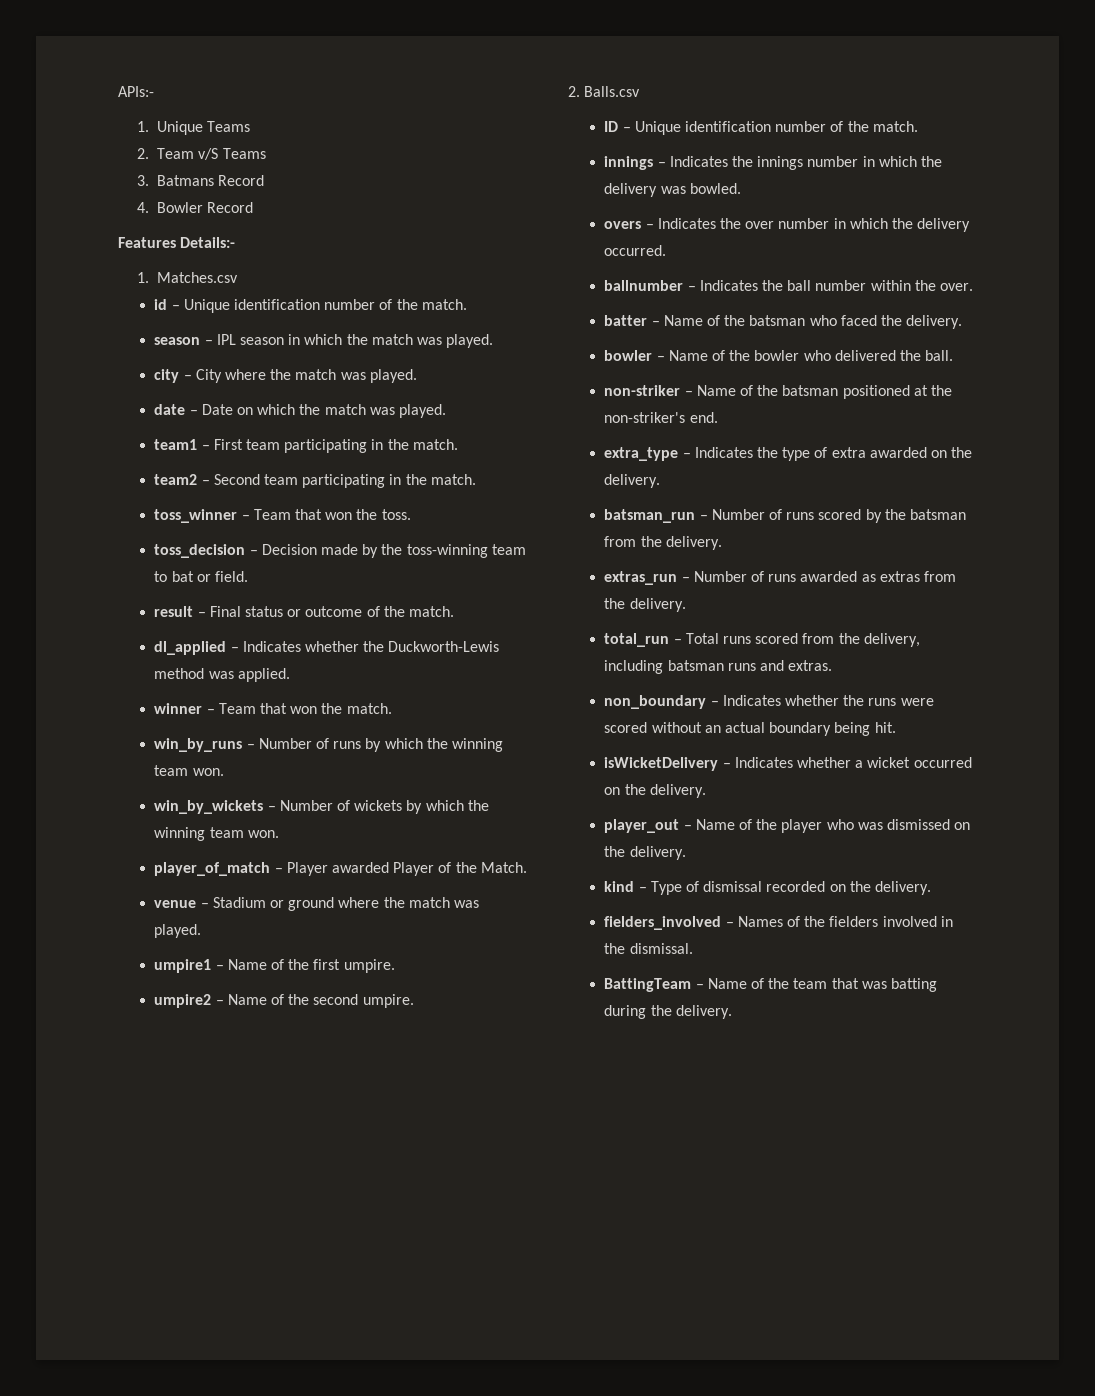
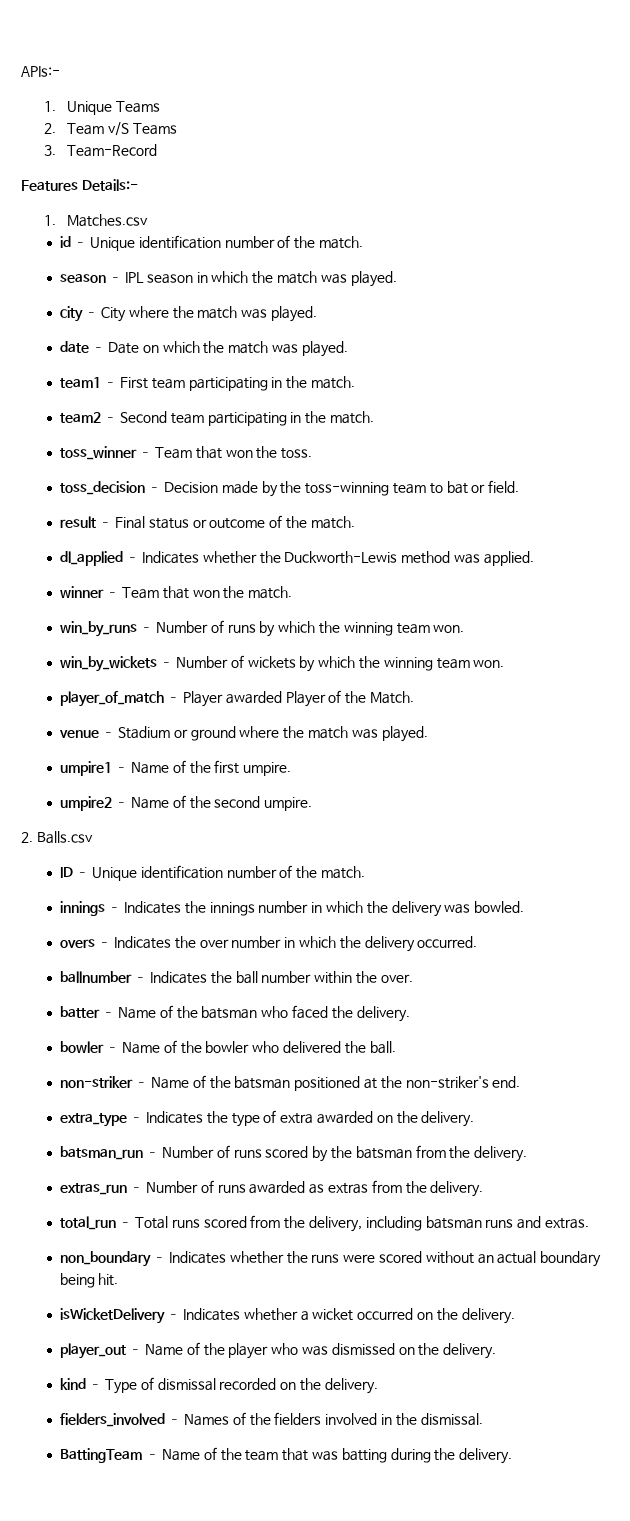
[157,175,265,186] [137,202,254,213] Batmans Record // 4. Bowler Record -> [67,144,158,157] Team-Record

